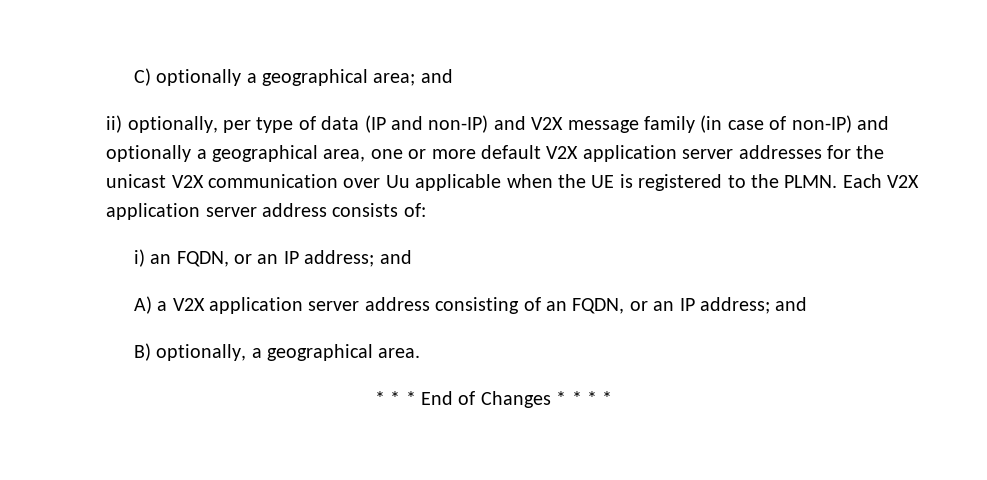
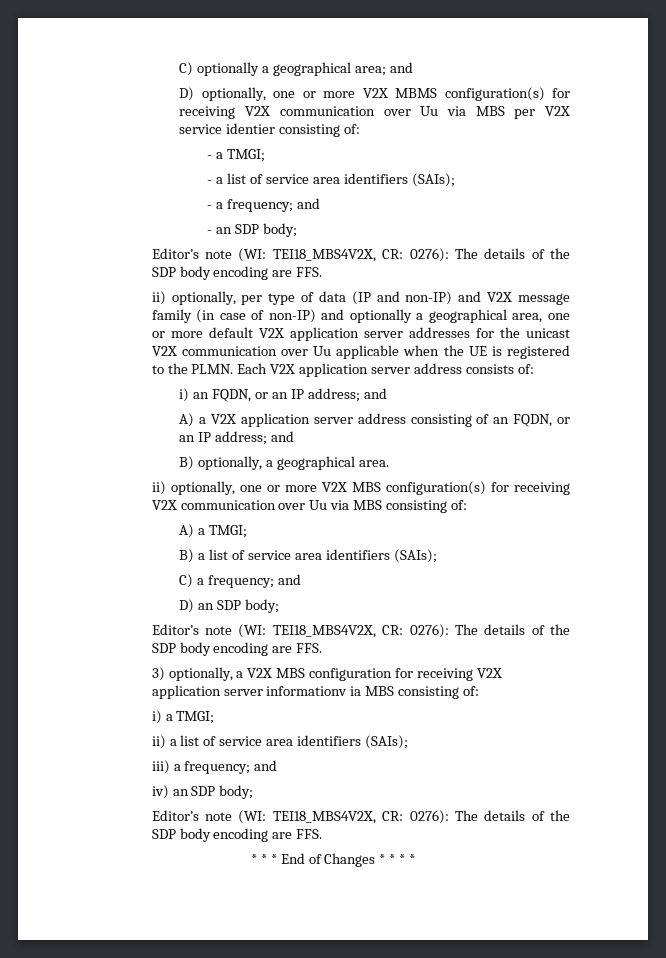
(453, 76) none -> [179,87,571,101] [179,106,571,119] [179,123,361,137] [207,149,266,162] [207,173,455,187] [207,198,321,212] [207,223,298,237] [151,248,570,262] [151,266,323,280] // D) optionally, one or more V2X MBMS configuration(s) for receiving V2X communication over Uu via MBS per V2X service identier consisting of: // - a TMGI; // - a list of service area identifiers (SAIs); // - a frequency; and // - an SDP body; // Editor’s note (WI: TEI18_MBS4V2X, CR: 0276): The details of the SDP body encoding are FFS.
(421, 353) none -> [151,481,570,495] [151,500,468,513] [179,524,248,538] [179,549,437,563] [179,574,302,588] [179,599,280,613] [151,624,570,638] [151,642,323,656] [151,667,502,681] [151,685,480,699] [151,710,215,724] [151,735,409,749] [151,760,278,774] [151,785,254,799] [151,810,570,824] [151,828,323,842] // ii) optionally, one or more V2X MBS configuration(s) for receiving V2X communication over Uu via MBS consisting of: // A) a TMGI; // B) a list of service area identifiers (SAIs); // C) a frequency; and // D) an SDP body; // Editor’s note (WI: TEI18_MBS4V2X, CR: 0276): The details of the SDP body encoding are FFS. // 3) optionally, a V2X MBS configuration for receiving V2X application server informationv ia MBS consisting of: // i) a TMGI; // ii) a list of service area identifiers (SAIs); // iii) a frequency; and // iv) an SDP body; // Editor’s note (WI: TEI18_MBS4V2X, CR: 0276): The details of the SDP body encoding are FFS.

